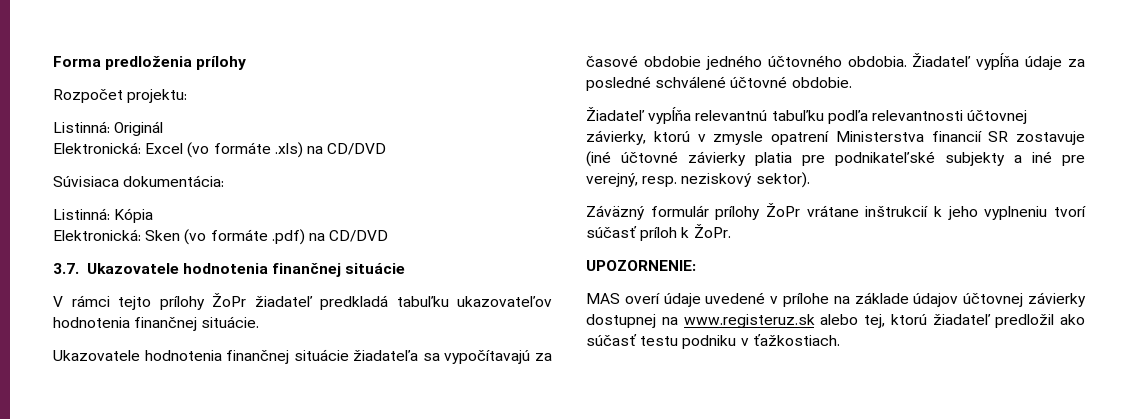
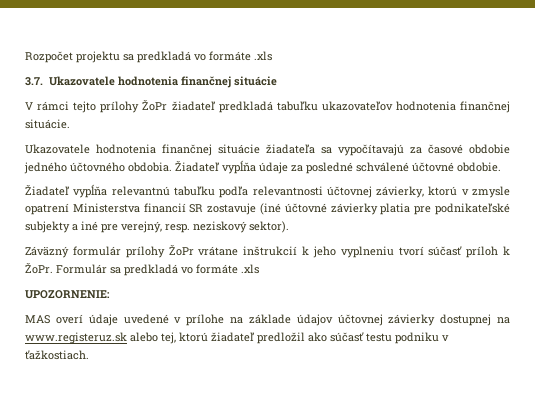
[53,56,247,70] [53,89,188,103] [53,121,164,136] [53,142,387,158] [53,175,225,187] [53,208,154,223] [53,229,389,245] Forma predloženia prílohy // Rozpočet projektu: // Listinná: Originál // Elektronická: Excel (vo formáte .xls) na CD/DVD // Súvisiaca dokumentácia: // Listinná: Kópia // Elektronická: Sken (vo formáte .pdf) na CD/DVD -> [25,51,272,63] Rozpočet projektu sa predkladá vo formáte .xls
(731, 231) none -> [56,264,259,276] Formulár sa predkladá vo formáte .xls

